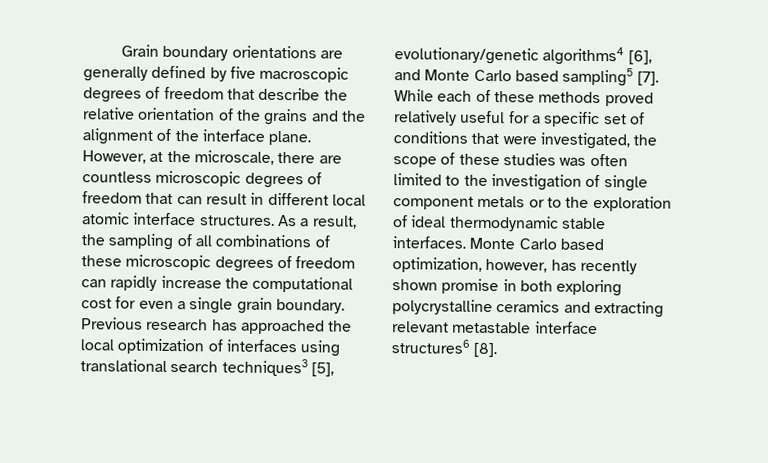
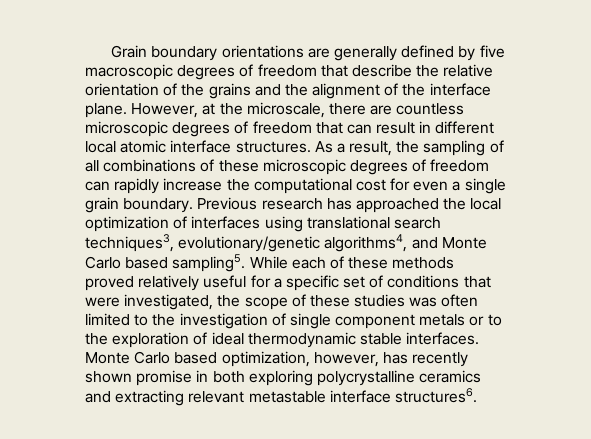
[221,358,334,377] [394,46,652,66] techniques3 [5], evolutionary/genetic algorithms4 [6], -> [85,234,408,252] techniques3, evolutionary/genetic algorithms4,
[562,67,659,87] sampling5 [7]. -> [172,254,246,272] sampling5.
[391,339,498,358] structures6 [8]. -> [394,388,477,403] structures6.

